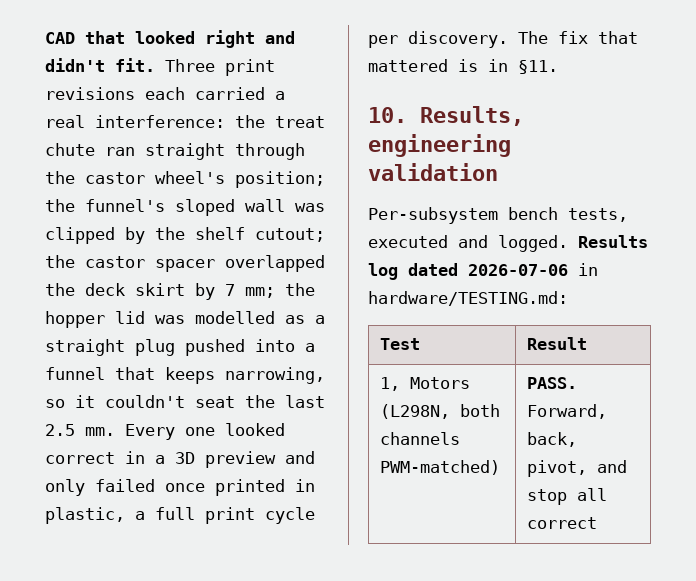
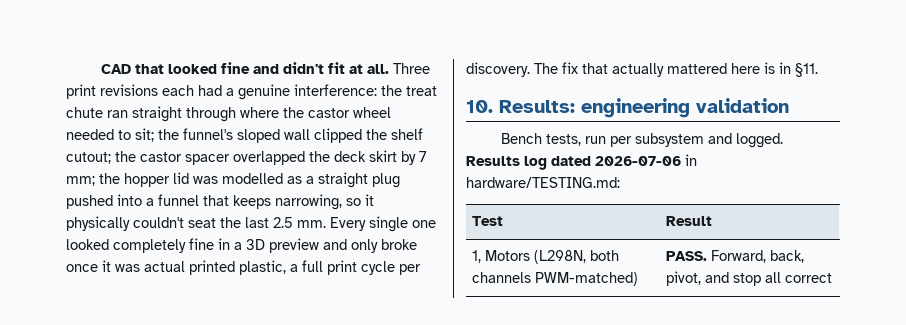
[205,30,255,48] right -> [220,62,250,74] fine
[115,58,155,72] fit. -> [327,62,389,74] fit at all.
[195,87,285,100] [45,115,85,128] carried a real -> [198,84,290,100] had a genuine
[45,171,325,188] the castor wheel's position; -> [240,107,391,118] [66,128,154,142] where the castor wheel needed to sit;
[295,203,325,212] [45,227,145,244] was clipped by -> [314,128,362,143] clipped
(95, 401) none -> [66,216,130,231] physically
(175, 432) none -> [369,216,408,232] single
[45,452,115,464] correct -> [113,238,214,253] completely fine
[95,479,315,496] failed once printed in -> [381,239,417,250] [66,260,235,275] broke once it was actual printed
[368,59,448,72] mattered -> [612,63,760,77] actually mattered here
[420,106,524,126] Results, -> [499,100,575,113] Results:
[368,207,628,224] [368,235,448,248] Per-subsystem bench tests, executed -> [500,133,704,147] Bench tests, run per subsystem

